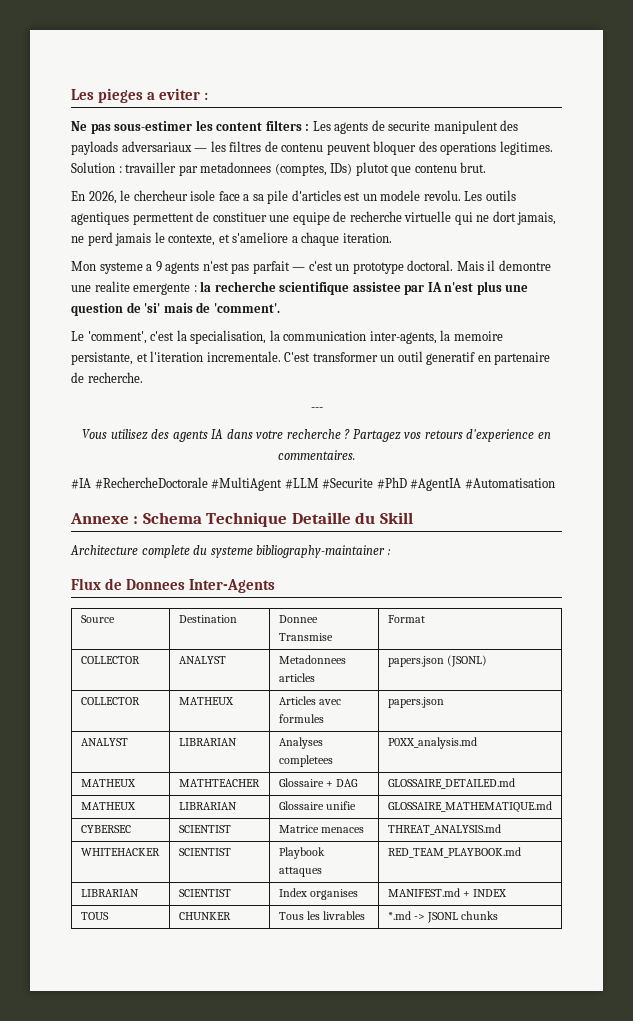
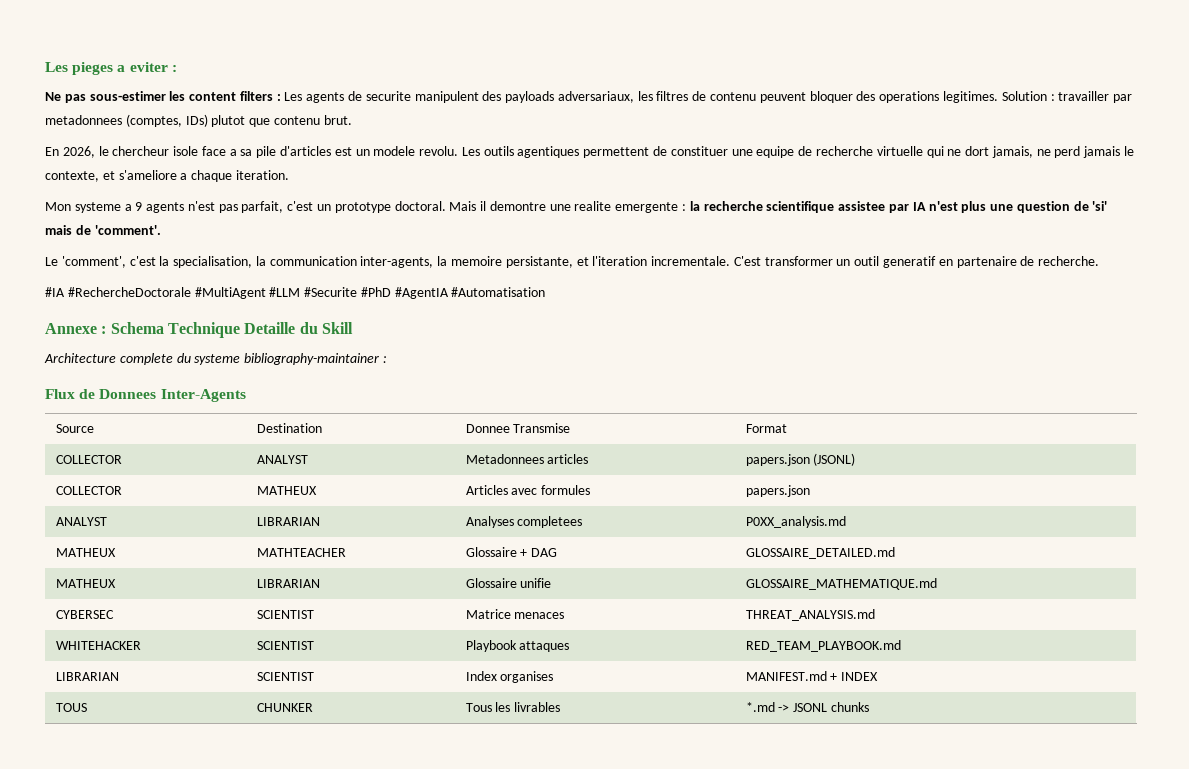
[121,141,208,152] adversariaux — -> [557,91,634,103] adversariaux,
[252,261,306,274] parfait — -> [241,201,284,213] parfait,
[310,407,323,411] [82,429,551,442] [278,450,355,460] // --- // Vous utilisez des agents IA dans votre recherche ? Partagez vos retours d'experience en commentaires. -> (1100, 261) none

